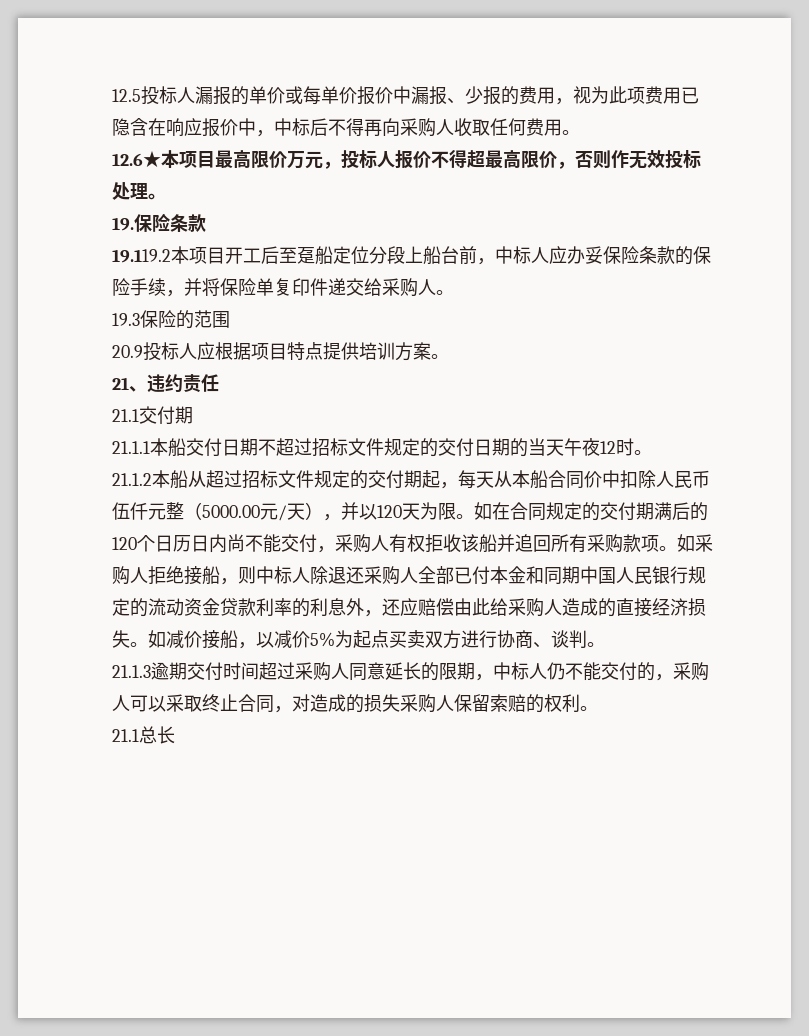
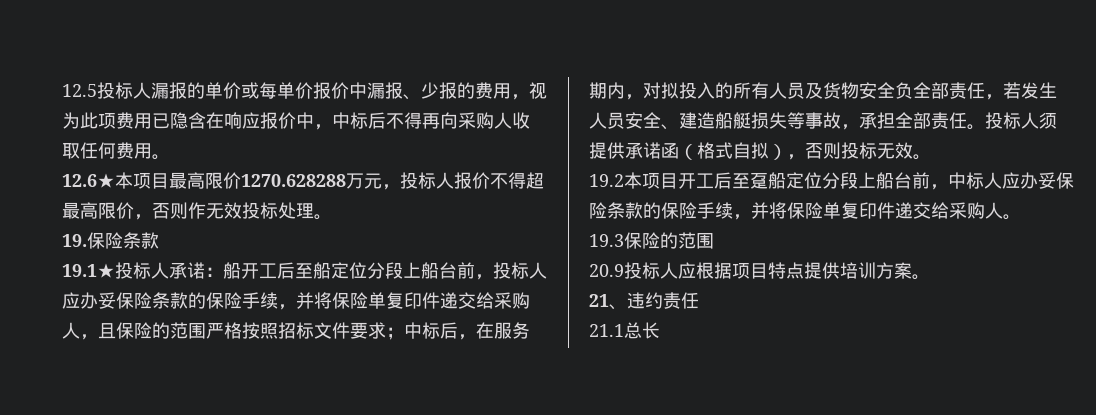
(287, 159) none -> [241,174,346,187] 1270.628288
[112,249,171,263] 19.119.2 -> [62,262,547,280] [62,292,530,310] [62,322,530,340] [589,82,1057,100] [589,112,1057,130] [589,142,931,160] [589,174,624,187] 19.1★投标人承诺：船开工后至船定位分段上船台前，投标人应办妥保险条款的保险手续，并将保险单复印件递交给采购人，且保险的范围严格按照招标文件要求；中标后，在服务期内，对拟投入的所有人员及货物安全负全部责任，若发生人员安全、建造船艇损失等事故，承担全部责任。投标人须提供承诺函（格式自拟），否则投标无效。 // 19.2
[112,406,193,425] [112,438,652,457] [112,470,710,489] [112,502,708,521] [112,534,713,553] [112,566,706,585] [112,598,706,617] [112,630,605,649] [112,662,709,681] [112,694,598,713] // 21.1交付期 // 21.1.1本船交付日期不超过招标文件规定的交付日期的当天午夜12时。 // 21.1.2本船从超过招标文件规定的交付期起，每天从本船合同价中扣除人民币伍仟元整（5000.00元/天），并以120天为限。如在合同规定的交付期满后的120个日历日内尚不能交付，采购人有权拒收该船并追回所有采购款项。如采购人拒绝接船，则中标人除退还采购人全部已付本金和同期中国人民银行规定的流动资金贷款利率的利息外，还应赔偿由此给采购人造成的直接经济损失。如减价接船，以减价5%为起点买卖双方进行协商、谈判。 // 21.1.3逾期交付时间超过采购人同意延长的限期，中标人仍不能交付的，采购人可以采取终止合同，对造成的损失采购人保留索赔的权利。 -> (699, 300) none

